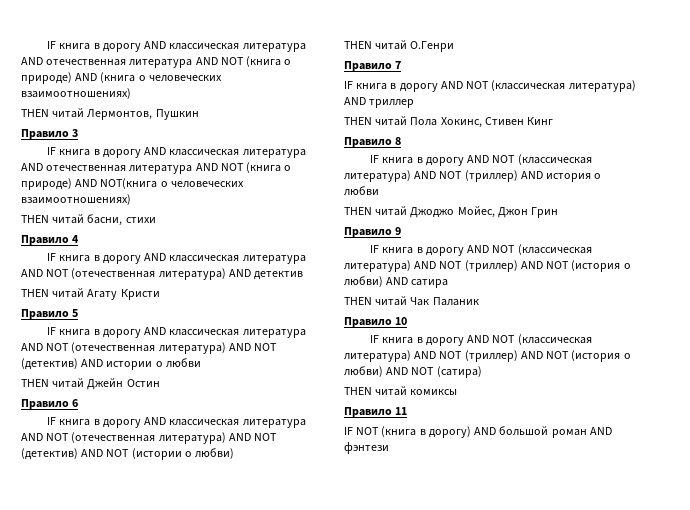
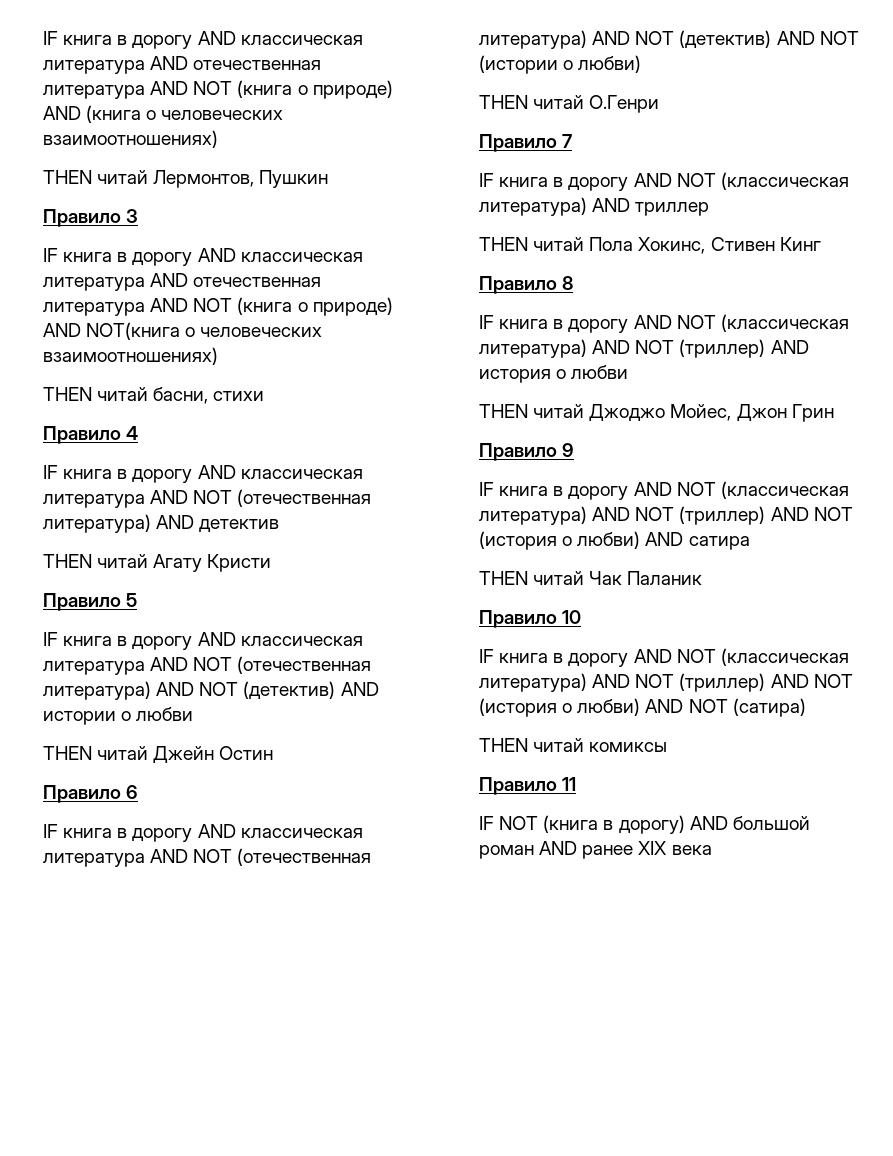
[344,442,389,454] фэнтези -> [582,841,712,859] ранее XIX века

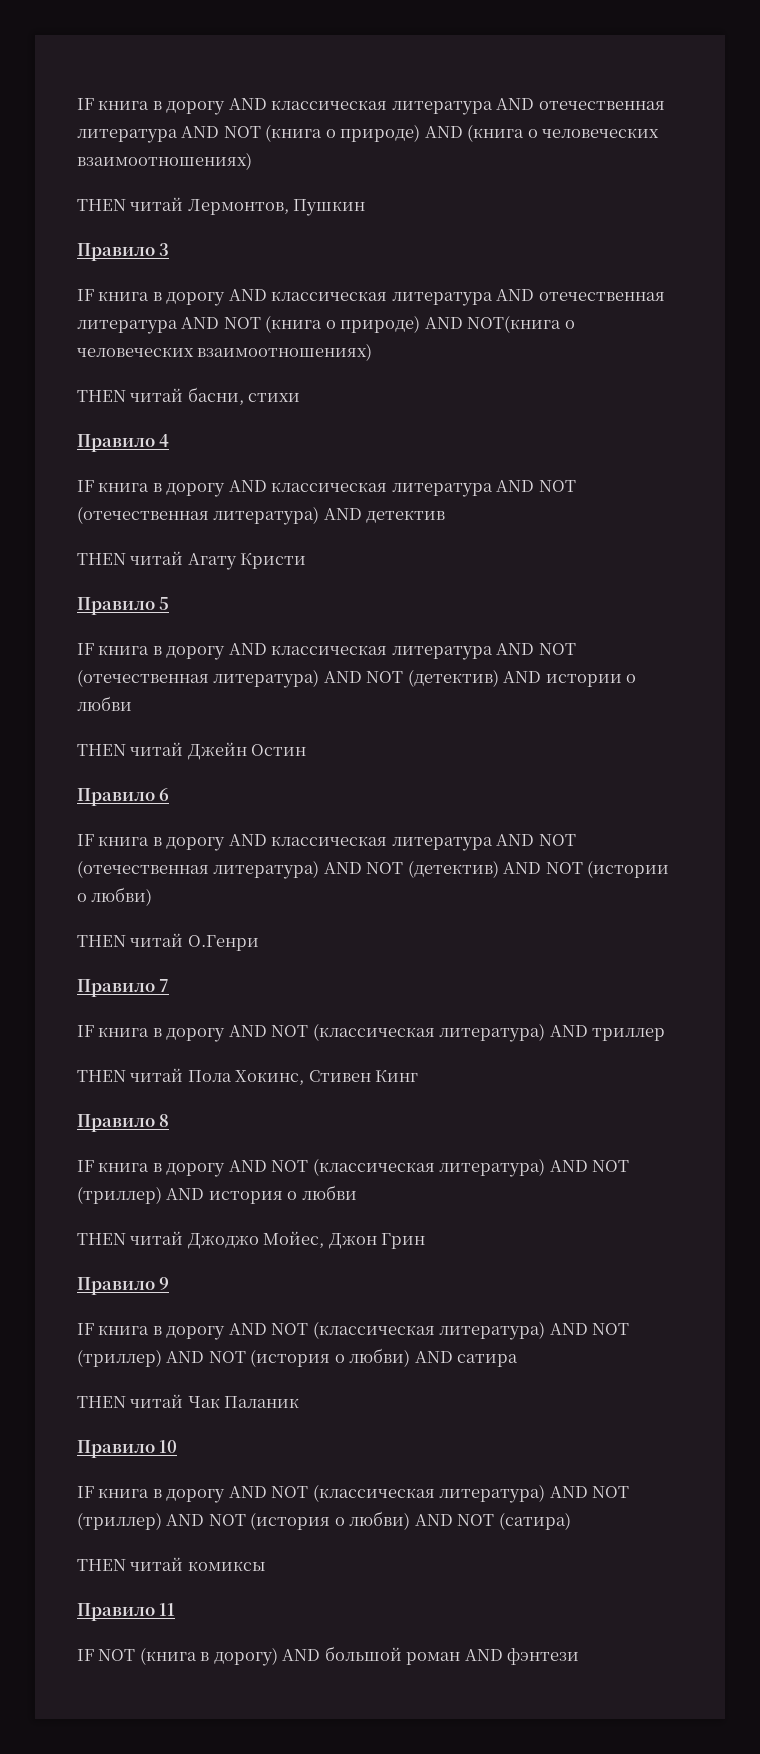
[582,841,712,859] ранее XIX века -> [507,1648,580,1665] фэнтези

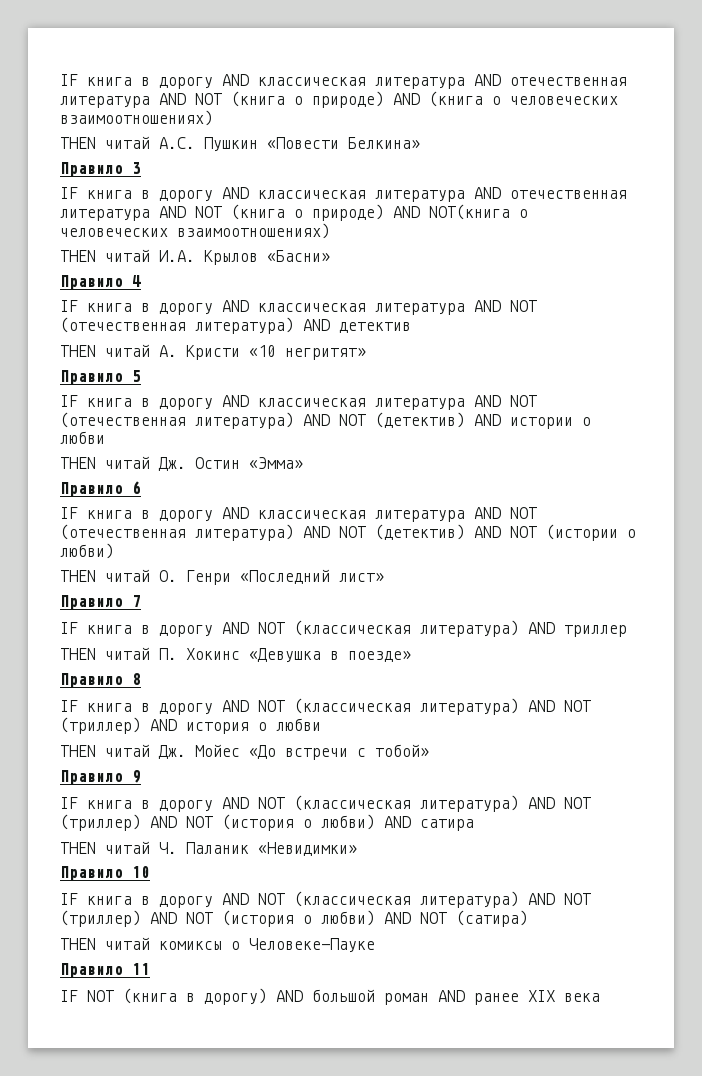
[187,199,289,215] Лермонтов, -> [159,137,195,149] А.С.
(366, 207) none -> [267,137,420,149] «Повести Белкина»
[187,387,301,405] басни, стихи -> [159,250,330,265] И.А. Крылов «Басни»
[187,553,237,570] Агату -> [159,345,177,357] А.
(307, 561) none -> [249,345,366,360] «10 негритят»
[187,742,247,760] Джейн -> [158,457,186,471] Дж.
(307, 750) none -> [249,457,303,469] «Эмма»
[187,935,259,951] О.Генри -> [159,569,384,585] О. Генри «Последний лист»
[187,1070,419,1085] Пола Хокинс, Стивен Кинг -> [159,648,411,663] П. Хокинс «Девушка в поезде»
[187,1231,426,1249] Джоджо Мойес, Джон Грин -> [158,744,429,760] Дж. Мойес «До встречи с тобой»
[187,1396,220,1408] Чак -> [159,842,177,854] Ч.
(300, 1402) none -> [258,842,357,856] «Невидимки»
(266, 1566) none -> [231,938,375,953] о Человеке-Пауке
[507,1648,580,1665] фэнтези -> [474,990,600,1005] ранее XIX века

